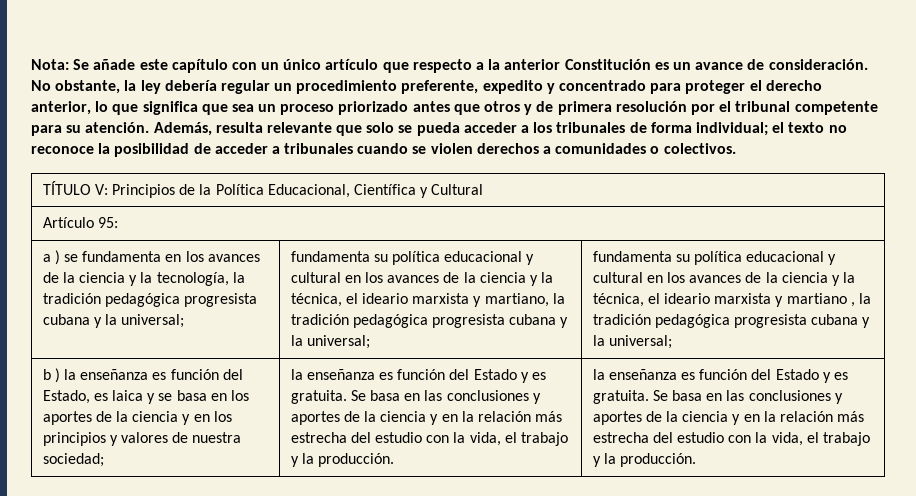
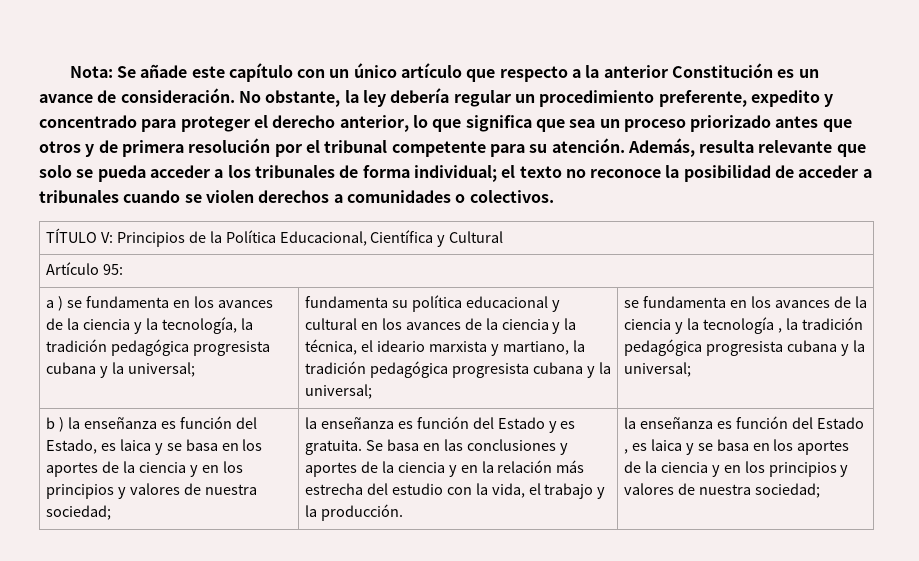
[592,251,837,265] [592,272,856,286] [592,293,847,307] fundamenta su política educacional y cultural en los avances de la ciencia y la técnica, el ideario marxista y martiano -> [624,296,867,308] [624,317,774,334] se fundamenta en los avances de la ciencia y la tecnología
[822,372,848,383] [592,390,843,404] [592,411,865,425] [592,432,870,446] [592,453,697,467] y es gratuita. Se basa en las conclusiones y aportes de la ciencia y en la relación más estrecha del estudio con la vida, el trabajo y la producción. -> [624,439,850,455] [624,461,849,477] [624,483,820,498] , es laica y se basa en los aportes de la ciencia y en los principios y valores de nuestra sociedad;

